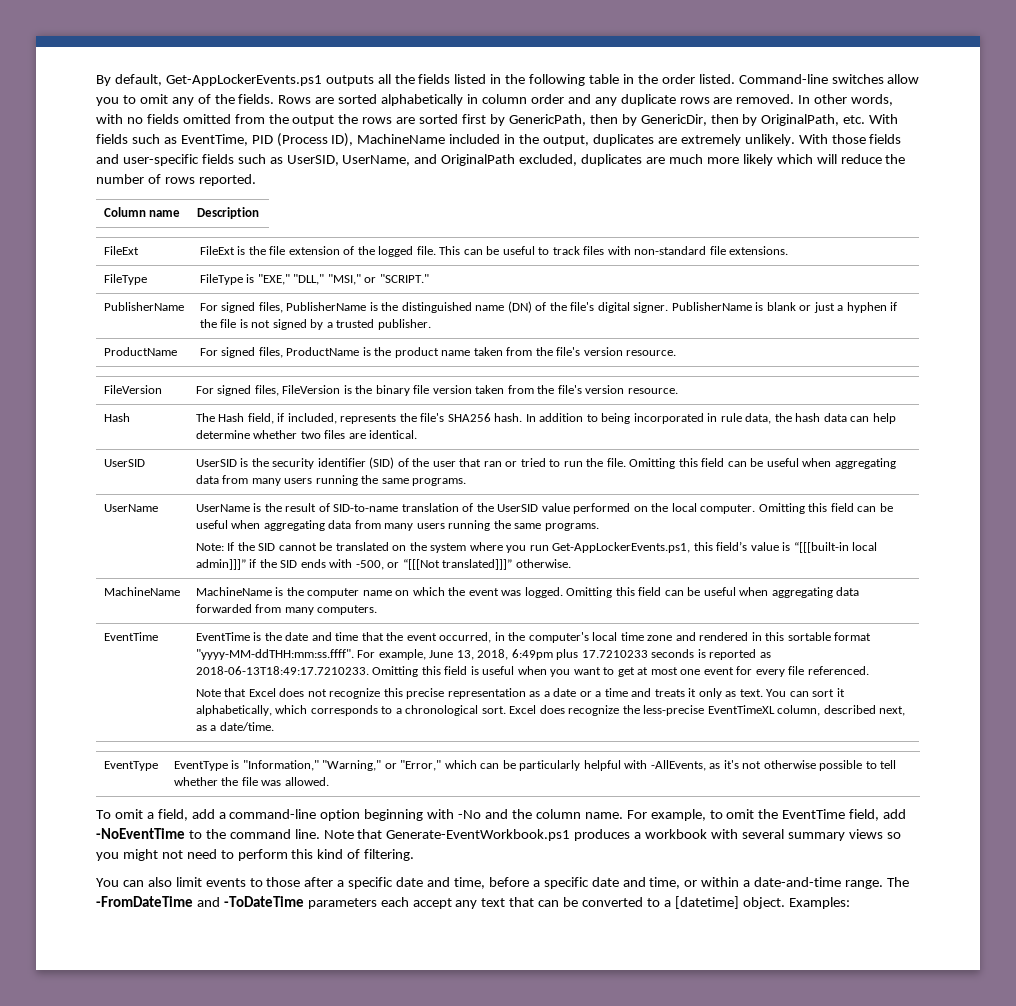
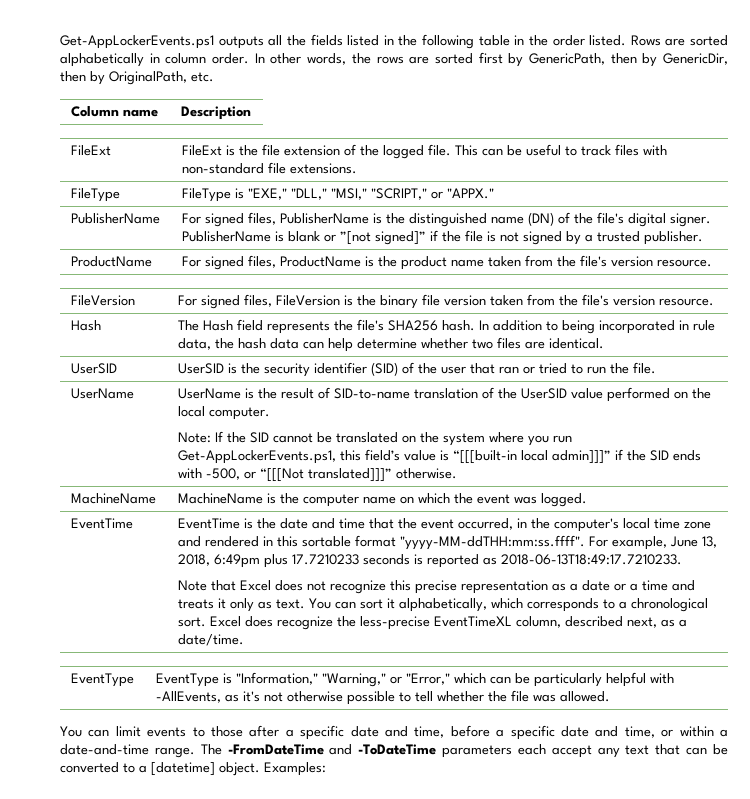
[96,74,162,86] By default, -> (60, 42) none
[738,74,920,84] [96,94,275,106] Command-line switches allow you to omit any of the fields. -> (627, 40) none
[530,94,894,106] [96,114,335,126] order and any duplicate rows are removed. In other words, with no fields omitted from the output -> [212,53,347,65] order. In other words,
[869,114,899,124] [96,133,902,147] [96,154,906,166] [96,174,256,186] With fields such as EventTime, PID (Process ID), MachineName included in the output, duplicates are extremely unlikely. With those fields and user-specific fields such as UserSID, UserName, and OriginalPath excluded, duplicates are much more likely which will reduce the number of rows reported. -> (214, 77) none
[364,274,429,283] or "SCRIPT." -> [370,188,494,200] "SCRIPT," or "APPX."
[813,302,887,313] just a hyphen -> [339,231,426,245] ”[not signed]”
[247,413,337,424] field, if included, -> [236,319,263,331] field
[629,458,896,469] [195,475,467,486] Omitting this field can be useful when aggregating data from many users running the same programs. -> (656, 368) none
[758,503,893,514] [195,520,599,531] Omitting this field can be useful when aggregating data from many users running the same programs. -> (270, 413) none
[566,587,860,598] [195,604,378,615] Omitting this field can be useful when aggregating data forwarded from many computers. -> (587, 500) none
[372,666,869,677] Omitting this field is useful when you want to get at most one event for every file referenced. -> (682, 559) none
[96,809,907,821] [96,828,901,841] [96,849,415,861] [96,877,172,887] // To omit a field, add a command-line option beginning with -No and the column name. For example, to omit the EventTime field, add -NoEventTime to the command line. Note that Generate-EventWorkbook.ps1 produces a workbook with several summary views so you might not need to perform this kind of filtering. // You can also -> [60,726,110,737] // You can

